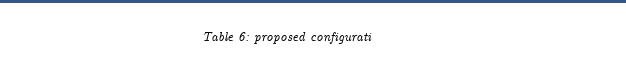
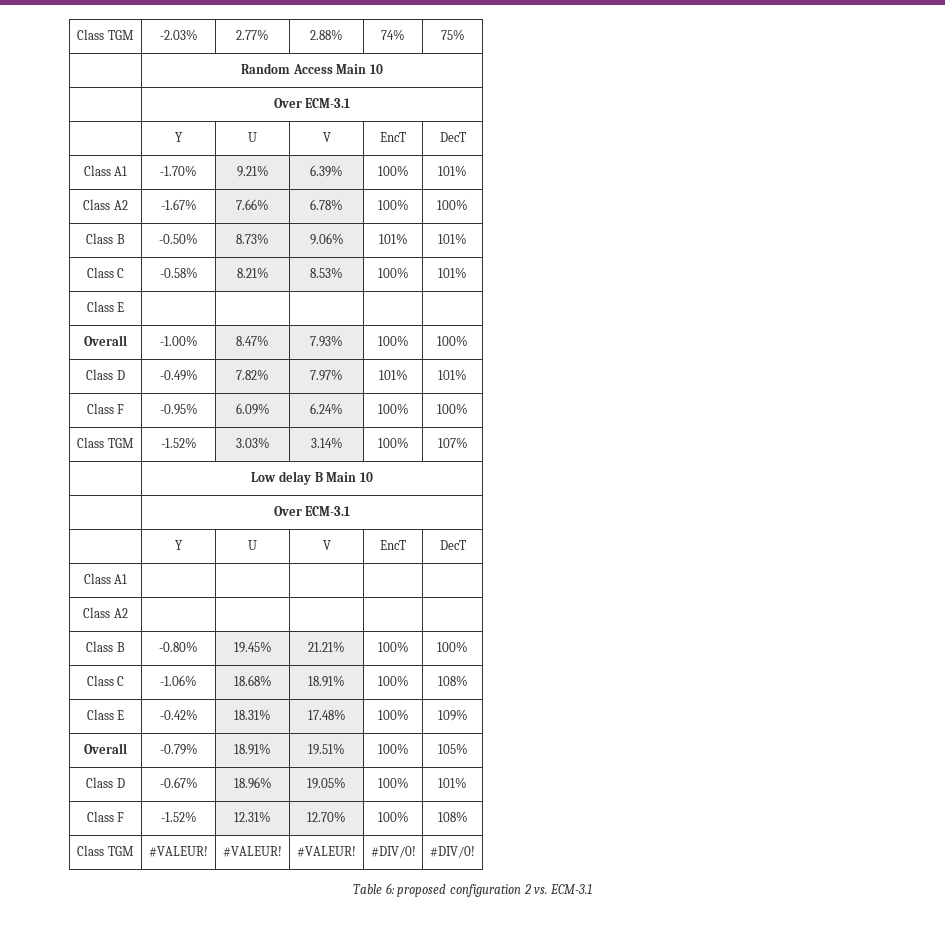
[201,32,372,44] Table 6: proposed configurati -> [77,29,134,40] [159,29,198,40] [236,29,269,40] [310,29,343,40] [381,29,405,40] [440,29,465,40] [241,63,383,74] [273,98,351,108] [175,132,183,142] [248,132,257,142] [322,132,331,142] [380,132,406,142] [439,132,466,142] [83,165,128,176] [160,165,197,176] [236,165,269,177] [310,165,343,177] [377,165,409,176] [438,165,467,176] [83,199,128,210] [160,199,197,210] [236,199,269,210] [310,199,343,210] [377,199,409,210] [437,199,468,210] [86,233,125,244] [159,233,198,244] [236,233,269,244] [309,233,344,245] [378,233,408,244] [438,233,467,244] [86,267,125,278] [159,267,198,278] [236,267,269,278] [310,267,343,278] [377,267,409,278] [438,267,467,278] [86,301,125,312] [84,335,127,346] [159,335,198,346] [236,335,269,346] [310,335,343,347] [377,335,409,346] [437,335,468,346] [86,369,125,380] [159,369,198,381] [236,369,269,380] [310,369,343,381] [378,369,408,380] [438,369,467,380] [86,403,125,414] [159,403,198,415] [235,403,270,415] [310,403,343,414] [377,403,409,414] [437,403,468,414] [77,437,134,448] [160,437,197,448] [235,437,270,448] [310,437,343,448] [377,437,409,448] [437,437,468,448] [251,471,373,485] [273,506,351,516] [175,540,183,550] [248,540,257,550] [322,540,331,550] [380,540,406,550] [439,540,466,550] [83,573,128,584] [83,607,128,618] [86,641,125,652] [159,641,198,652] [233,641,272,653] [308,641,345,652] [377,641,409,652] [437,641,468,652] [86,675,125,686] [160,675,197,686] [233,675,272,686] [308,675,345,687] [377,675,409,686] [437,675,468,686] [86,709,125,720] [159,709,198,720] [234,709,271,720] [307,709,346,720] [377,709,409,720] [437,709,468,721] [84,743,127,754] [159,743,198,755] [234,743,271,755] [308,743,345,755] [377,743,409,754] [437,743,468,754] [86,777,125,788] [159,777,198,788] [233,777,272,789] [307,777,346,789] [377,777,409,788] [438,777,467,788] [86,811,125,822] [160,811,197,822] [234,811,271,822] [307,811,346,822] [377,811,409,822] [437,811,468,822] [77,845,134,856] [149,846,208,857] [223,846,282,857] [297,846,356,857] [370,846,416,858] [430,846,475,858] [353,883,592,897] Class TGM | -2.03% | 2.77% | 2.88% | 74% | 75% // | Random Access Main 10 // | Over ECM-3.1 // | Y | U | V | EncT | DecT // Class A1 | -1.70% | 9.21% | 6.39% | 100% | 101% // Class A2 | -1.67% | 7.66% | 6.78% | 100% | 100% // Class B | -0.50% | 8.73% | 9.06% | 101% | 101% // Class C | -0.58% | 8.21% | 8.53% | 100% | 101% // Class E | | | | | // Overall | -1.00% | 8.47% | 7.93% | 100% | 100% // Class D | -0.49% | 7.82% | 7.97% | 101% | 101% // Class F | -0.95% | 6.09% | 6.24% | 100% | 100% // Class TGM | -1.52% | 3.03% | 3.14% | 100% | 107% // | Low delay B Main 10 // | Over ECM-3.1 // | Y | U | V | EncT | DecT // Class A1 | | | | | // Class A2 | | | | | // Class B | -0.80% | 19.45% | 21.21% | 100% | 100% // Class C | -1.06% | 18.68% | 18.91% | 100% | 108% // Class E | -0.42% | 18.31% | 17.48% | 100% | 109% // Overall | -0.79% | 18.91% | 19.51% | 100% | 105% // Class D | -0.67% | 18.96% | 19.05% | 100% | 101% // Class F | -1.52% | 12.31% | 12.70% | 100% | 108% // Class TGM | #VALEUR! | #VALEUR! | #VALEUR! | #DIV/0! | #DIV/0! // Table 6: proposed configuration 2 vs. ECM-3.1

